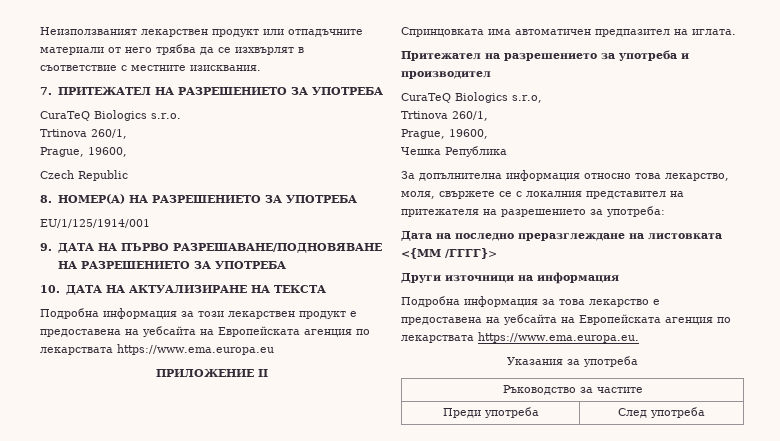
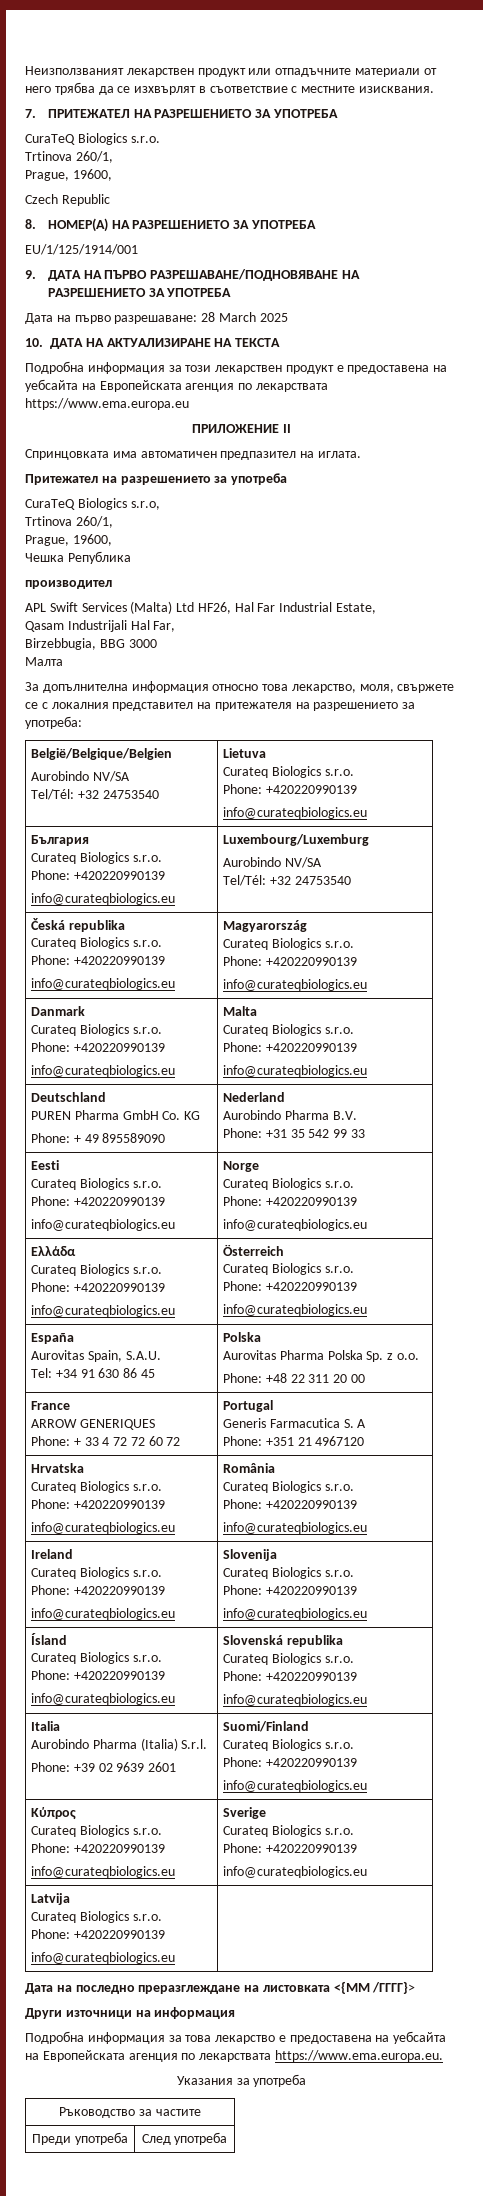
(286, 265) none -> [25,312,288,324] // Дата на първо разрешаване: 28 March 2025
[681,53,689,59] [401,71,491,79] и производител -> (288, 479) none
(507, 151) none -> [25,580,112,589] [25,601,377,614] [25,620,176,632] [25,638,157,650] [25,657,63,666] // производител // APL Swift Services (Malta) Ltd HF26, Hal Far Industrial Estate, // Qasam Industrijali Hal Far, // Birzebbugia, BBG 3000 // Малта
(665, 211) none -> [31,748,173,760] [31,771,130,782] [31,789,159,800] [223,748,267,758] [223,766,354,778] [223,784,357,794] [223,807,368,819] [31,835,90,846] [31,852,162,864] [31,870,165,880] [31,893,176,905] [223,834,370,846] [223,857,322,868] [223,875,351,886] [31,918,125,932] [31,937,162,949] [31,955,165,965] [31,978,176,990] [223,920,308,932] [223,938,354,950] [223,956,357,966] [223,979,368,991] [31,1006,86,1016] [31,1024,162,1036] [31,1042,165,1052] [31,1065,176,1077] [223,1006,258,1016] [223,1024,354,1036] [223,1042,357,1052] [223,1065,368,1077] [31,1092,107,1102] [31,1110,201,1120] [31,1133,166,1143] [223,1092,286,1102] [223,1110,357,1120] [223,1128,365,1138] [31,1160,60,1170] [31,1178,162,1190] [31,1196,165,1206] [31,1219,176,1231] [223,1161,260,1172] [223,1178,354,1190] [223,1196,357,1206] [223,1219,368,1231] [31,1246,77,1256] [31,1264,162,1276] [31,1282,165,1292] [31,1305,176,1317] [223,1244,285,1256] [223,1263,354,1275] [223,1281,357,1291] [223,1304,368,1316] [31,1333,75,1344] [31,1350,161,1362] [31,1368,155,1378] [223,1332,262,1342] [223,1350,419,1362] [223,1373,365,1383] [31,1401,71,1410] [31,1419,155,1430] [31,1436,181,1446] [223,1400,274,1412] [223,1418,367,1428] [223,1436,365,1446] [31,1463,85,1473] [31,1481,162,1493] [31,1499,165,1509] [31,1522,176,1534] [223,1463,276,1473] [223,1481,354,1493] [223,1499,357,1509] [223,1522,368,1534] [31,1549,74,1559] [31,1567,162,1579] [31,1585,165,1595] [31,1608,176,1620] [223,1549,278,1561] [223,1567,354,1579] [223,1585,357,1595] [223,1608,368,1620] [31,1633,68,1645] [31,1652,162,1664] [31,1670,165,1680] [31,1693,176,1705] [223,1635,343,1647] [223,1653,354,1665] [223,1671,357,1681] [223,1694,368,1706] [31,1721,61,1731] [31,1738,208,1751] [31,1762,177,1772] [223,1721,310,1732] [223,1739,354,1751] [223,1757,357,1767] [223,1780,368,1792] [31,1807,77,1820] [31,1825,162,1837] [31,1843,165,1853] [31,1866,176,1878] [223,1807,267,1819] [223,1825,354,1837] [223,1843,357,1853] [223,1866,368,1878] [31,1893,71,1905] [31,1911,162,1923] [31,1929,165,1939] [31,1952,176,1964] // België/Belgique/Belgien // Aurobindo NV/SA // Tel/Tél: +32 24753540 | Lietuva // Curateq Biologics s.r.o. // Phone: +420220990139 // info@curateqbiologics.eu // България // Curateq Biologics s.r.o. // Phone: +420220990139 // info@curateqbiologics.eu | Luxembourg/Luxemburg // Aurobindo NV/SA // Tel/Tél: +32 24753540 // Česká republika // Curateq Biologics s.r.o. // Phone: +420220990139 // info@curateqbiologics.eu | Magyarország // Curateq Biologics s.r.o. // Phone: +420220990139 // info@curateqbiologics.eu // Danmark // Curateq Biologics s.r.o. // Phone: +420220990139 // info@curateqbiologics.eu | Malta // Curateq Biologics s.r.o. // Phone: +420220990139 // info@curateqbiologics.eu // Deutschland // PUREN Pharma GmbH Co. KG // Phone: + 49 895589090 | Nederland // Aurobindo Pharma B.V. // Phone: +31 35 542 99 33 // Eesti // Curateq Biologics s.r.o. // Phone: +420220990139 // info@curateqbiologics.eu | Norge // Curateq Biologics s.r.o. // Phone: +420220990139 // info@curateqbiologics.eu // Ελλάδα // Curateq Biologics s.r.o. // Phone: +420220990139 // info@curateqbiologics.eu | Österreich // Curateq Biologics s.r.o. // Phone: +420220990139 // info@curateqbiologics.eu // España // Aurovitas Spain, S.A.U. // Tel: +34 91 630 86 45 | Polska // Aurovitas Pharma Polska Sp. z o.o. // Phone: +48 22 311 20 00 // France // ARROW GENERIQUES // Phone: + 33 4 72 72 60 72 | Portugal // Generis Farmacutica S. A // Phone: +351 21 4967120 // Hrvatska // Curateq Biologics s.r.o. // Phone: +420220990139 // info@curateqbiologics.eu | România // Curateq Biologics s.r.o. // Phone: +420220990139 // info@curateqbiologics.eu // Ireland // Curateq Biologics s.r.o. // Phone: +420220990139 // info@curateqbiologics.eu | Slovenija // Curateq Biologics s.r.o. // Phone: +420220990139 // info@curateqbiologics.eu // Ísland // Curateq Biologics s.r.o. // Phone: +420220990139 // info@curateqbiologics.eu | Slovenská republika // Curateq Biologics s.r.o. // Phone: +420220990139 // info@curateqbiologics.eu // Italia // Aurobindo Pharma (Italia) S.r.l. // Phone: +39 02 9639 2601 | Suomi/Finland // Curateq Biologics s.r.o. // Phone: +420220990139 // info@curateqbiologics.eu // Κύπρος // Curateq Biologics s.r.o. // Phone: +420220990139 // info@curateqbiologics.eu | Sverige // Curateq Biologics s.r.o. // Phone: +420220990139 // info@curateqbiologics.eu // Latvija // Curateq Biologics s.r.o. // Phone: +420220990139 // info@curateqbiologics.eu |

